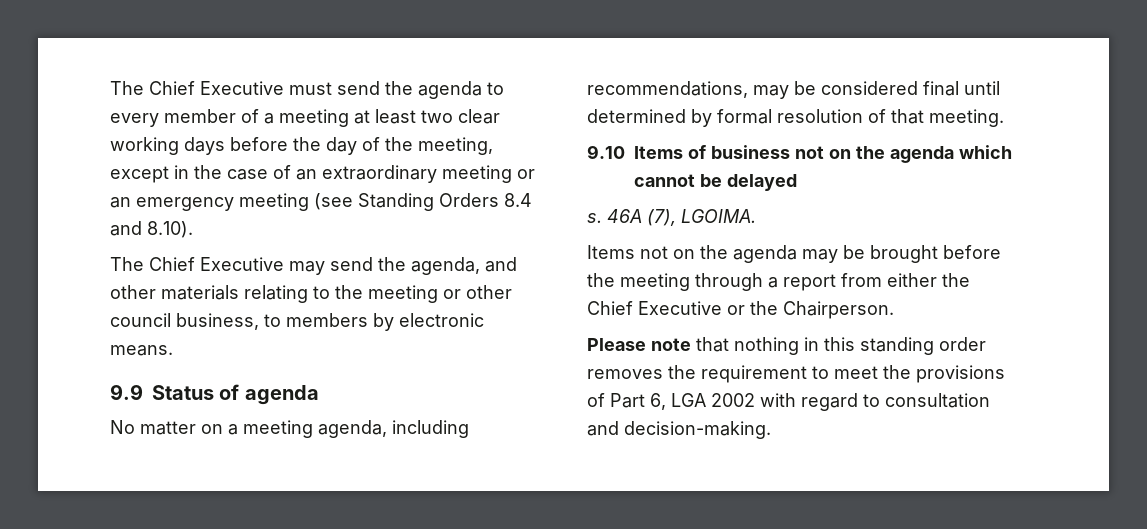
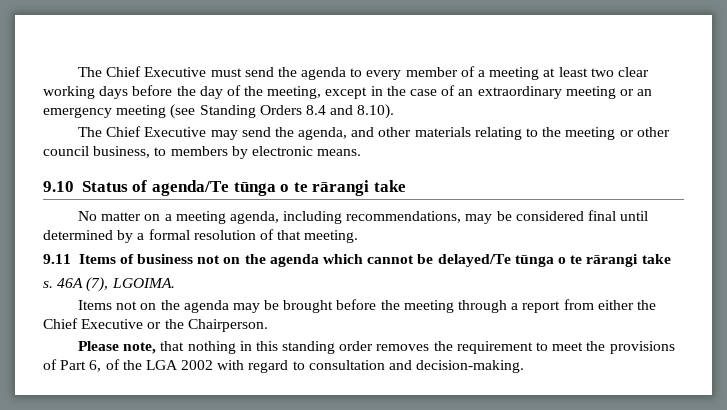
[110,384,143,400] 9.9 -> [43,181,74,192] 9.10
[244,385,319,405] agenda -> [151,180,406,196] agenda/Te tūnga o te rārangi take
(712, 118) none -> [137,233,145,240] a
[587,145,625,159] 9.10 -> [43,254,71,264] 9.11
[727,174,797,191] delayed -> [437,254,671,267] delayed/Te tūnga o te rārangi take
[651,338,691,351] note -> [123,342,157,354] note,
(666, 401) none -> [105,359,142,370] of the

